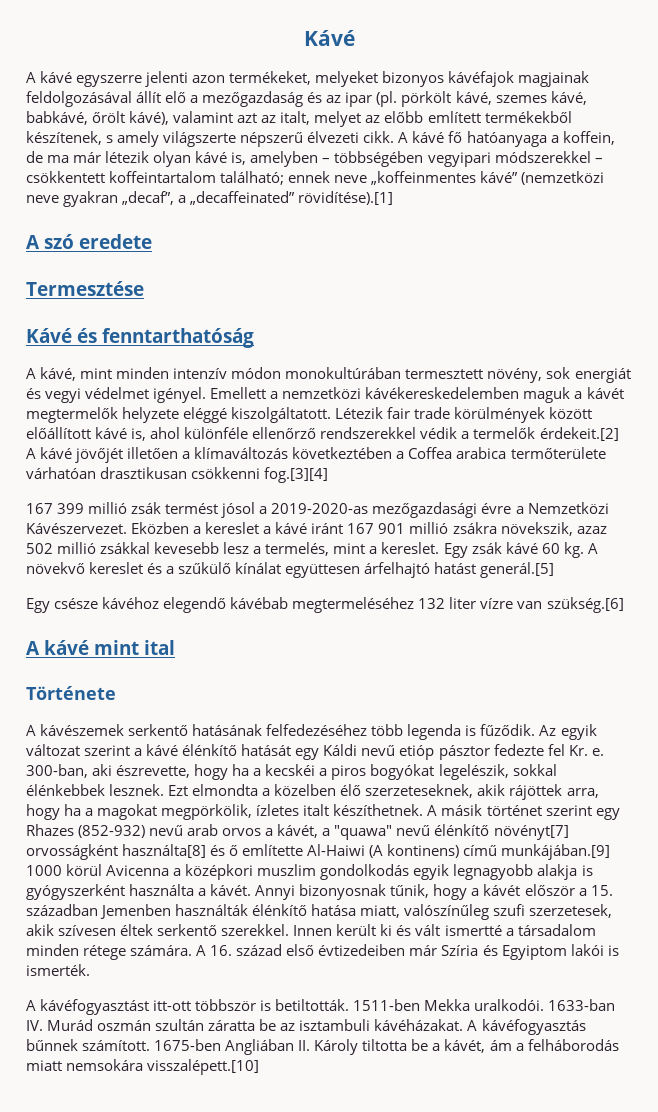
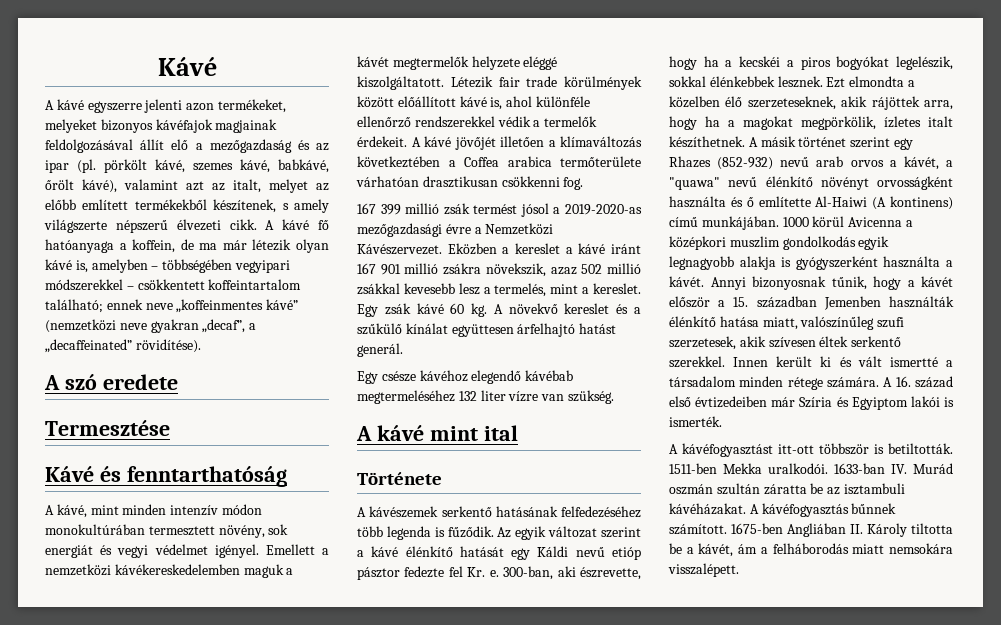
[298,191,394,205] rövidítése).[1] -> [135,339,201,353] rövidítése).
[539,427,619,441] érdekeit.[2] -> [357,136,407,147] érdekeit.
[264,467,329,483] fog.[3][4] -> [563,177,584,190] fog.
[480,562,555,578] generál.[5] -> [357,343,403,357] generál.
[546,597,624,613] szükség.[6] -> [567,390,614,404] szükség.
[493,825,569,840] [26,844,207,860] növényt[7] orvosságként használta[8] -> [820,176,953,190] [669,196,726,208] növényt orvosságként használta
[501,844,611,860] munkájában.[9] -> [701,216,779,230] munkájában.
[147,1059,260,1075] visszalépett.[10] -> [668,563,739,577] visszalépett.

